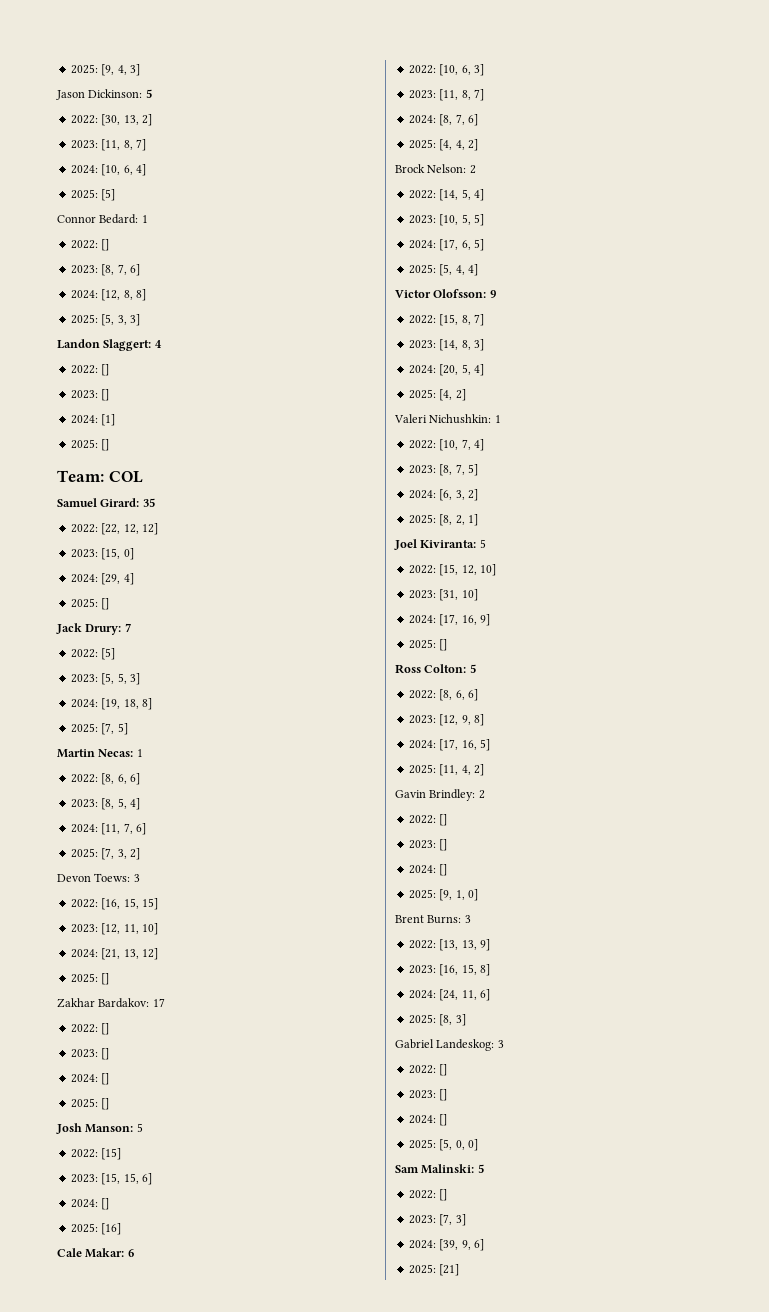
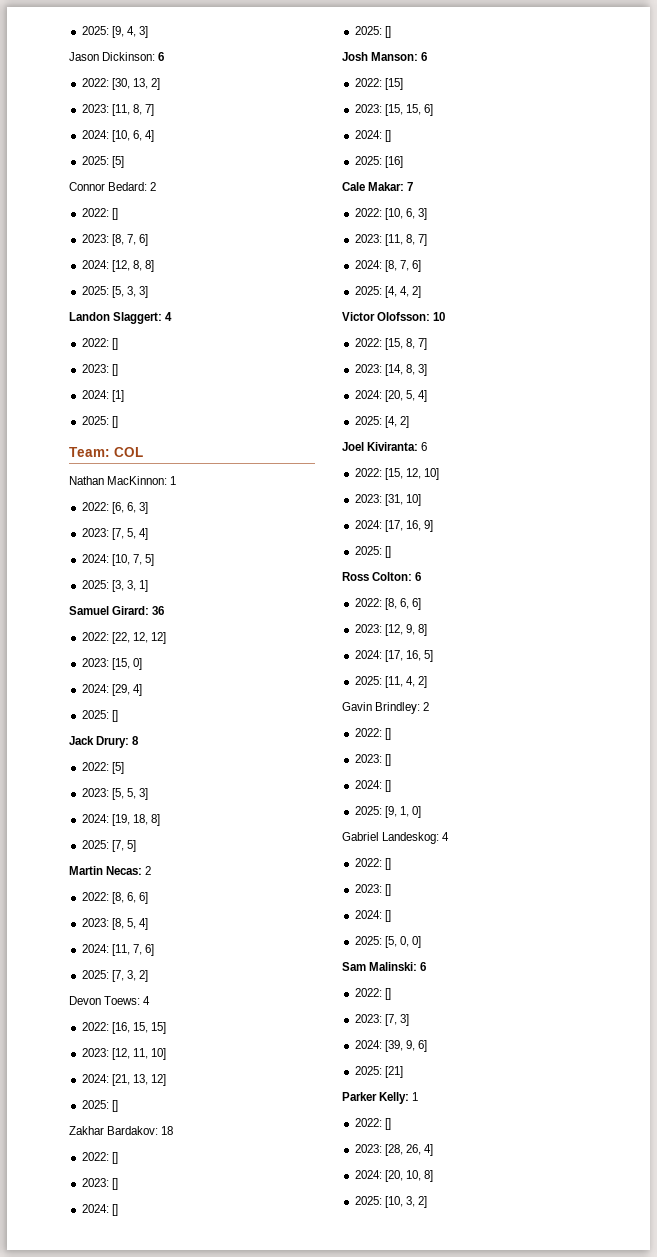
[145,89,152,98] 5 -> [158,52,165,61] 6
[141,215,148,223] 1 -> [150,182,157,191] 2
(143, 477) none -> [69,476,177,485] [81,502,148,514] [81,528,148,540] [81,554,154,566] [81,580,148,592] // Nathan MacKinnon: 1 // 2022: [6, 6, 3] // 2023: [7, 5, 4] // 2024: [10, 7, 5] // 2025: [3, 3, 1]
[142,498,155,507] 35 -> [152,606,165,615] 36
[124,623,131,632] 7 -> [132,736,140,745] 8
[136,749,143,757] 1 -> [145,866,152,875] 2
[133,874,140,882] 3 -> [143,996,151,1005] 4
[152,998,165,1007] 17 -> [161,1126,174,1135] 18
[136,1123,143,1132] 5 -> [421,52,428,61] 6
[127,1249,134,1257] 6 -> [407,182,414,191] 7
[395,164,476,174] [408,189,484,201] [408,214,484,226] [408,239,484,251] [408,264,478,276] // Brock Nelson: 2 // 2022: [14, 5, 4] // 2023: [10, 5, 5] // 2024: [17, 6, 5] // 2025: [5, 4, 4] -> (421, 292) none
[489,290,496,298] 9 -> [433,312,446,321] 10
[394,414,501,424] [408,439,484,451] [408,464,478,476] [408,489,478,501] [408,514,478,526] // Valeri Nichushkin: 1 // 2022: [10, 7, 4] // 2023: [8, 7, 5] // 2024: [6, 3, 2] // 2025: [8, 2, 1] -> (409, 422) none
[479,539,486,548] 5 -> [421,442,428,451] 6
[469,664,476,673] 5 -> [415,572,422,581] 6
[395,915,471,924] [408,939,490,951] [408,964,490,976] [408,989,490,1001] [408,1014,466,1026] // Brent Burns: 3 // 2022: [13, 13, 9] // 2023: [16, 15, 8] // 2024: [24, 11, 6] // 2025: [8, 3] -> (421, 812) none
[497,1040,504,1048] 3 -> [442,832,450,841] 4
[477,1164,484,1173] 5 -> [420,962,427,971] 6
(460, 1270) none -> [342,1092,419,1104] [354,1118,391,1130] [354,1144,433,1156] [354,1170,433,1182] [354,1196,427,1208] // Parker Kelly: 1 // 2022: [] // 2023: [28, 26, 4] // 2024: [20, 10, 8] // 2025: [10, 3, 2]

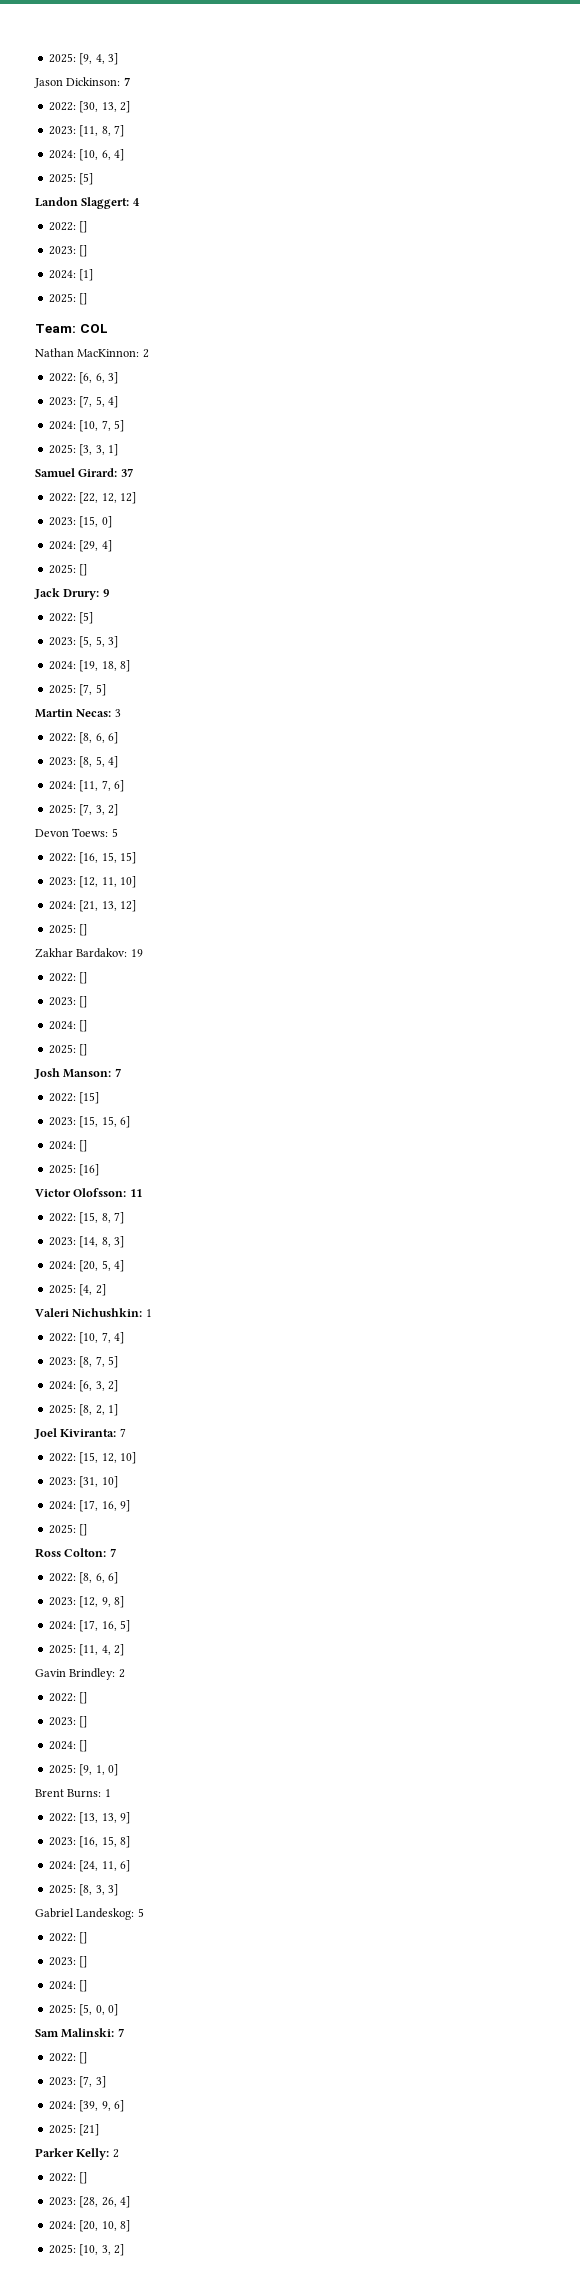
[158,52,165,61] 6 -> [123,77,130,86] 7
[69,182,157,191] [81,208,118,220] [81,234,148,246] [81,260,154,272] [81,286,148,298] // Connor Bedard: 2 // 2022: [] // 2023: [8, 7, 6] // 2024: [12, 8, 8] // 2025: [5, 3, 3] -> (94, 179) none
[170,476,177,485] 1 -> [142,349,149,358] 2
[152,606,165,615] 36 -> [120,468,133,477] 37
[132,736,140,745] 8 -> [102,589,109,597] 9
[145,866,152,875] 2 -> [114,709,121,717] 3
[143,996,151,1005] 4 -> [111,828,118,837] 5
[161,1126,174,1135] 18 -> [130,949,143,957] 19
[421,52,428,61] 6 -> [114,1068,121,1077] 7
[342,182,414,191] [354,208,427,220] [354,234,427,246] [354,260,421,272] [354,286,421,298] // Cale Makar: 7 // 2022: [10, 6, 3] // 2023: [11, 8, 7] // 2024: [8, 7, 6] // 2025: [4, 4, 2] -> (100, 1170) none
[433,312,446,321] 10 -> [129,1189,142,1197] 11
(409, 422) none -> [35,1308,152,1317] [48,1332,124,1344] [48,1356,118,1368] [48,1380,118,1392] [48,1404,118,1416] // Valeri Nichushkin: 1 // 2022: [10, 7, 4] // 2023: [8, 7, 5] // 2024: [6, 3, 2] // 2025: [8, 2, 1]
[421,442,428,451] 6 -> [119,1428,126,1437] 7
[415,572,422,581] 6 -> [109,1548,116,1557] 7
(421, 812) none -> [35,1789,111,1798] [48,1812,130,1824] [48,1836,130,1848] [48,1860,130,1872] [48,1884,118,1896] // Brent Burns: 1 // 2022: [13, 13, 9] // 2023: [16, 15, 8] // 2024: [24, 11, 6] // 2025: [8, 3, 3]
[442,832,450,841] 4 -> [137,1908,144,1917] 5
[420,962,427,971] 6 -> [117,2028,124,2037] 7
[412,1092,419,1101] 1 -> [112,2149,119,2158] 2

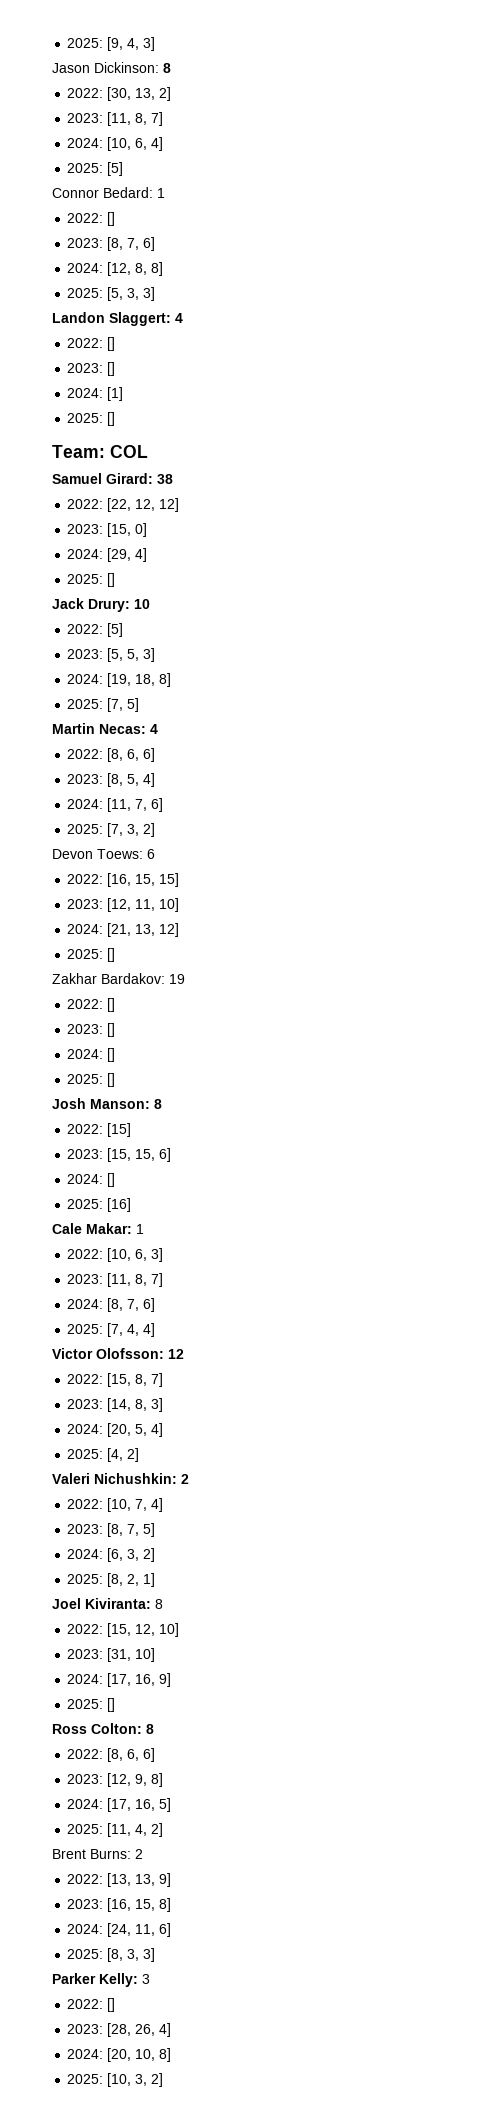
[123,77,130,86] 7 -> [163,63,171,73] 8
(94, 179) none -> [52,187,165,198] [67,212,116,226] [67,237,156,251] [67,262,164,276] [67,287,156,301] // Connor Bedard: 1 // 2022: [] // 2023: [8, 7, 6] // 2024: [12, 8, 8] // 2025: [5, 3, 3]
[35,348,149,358] [48,372,118,384] [48,396,118,408] [48,420,124,432] [48,444,118,456] // Nathan MacKinnon: 2 // 2022: [6, 6, 3] // 2023: [7, 5, 4] // 2024: [10, 7, 5] // 2025: [3, 3, 1] -> (148, 451) none
[120,468,133,477] 37 -> [157,474,173,484] 38
[102,589,109,597] 9 -> [134,599,150,609] 10
[114,709,121,717] 3 -> [150,724,158,734] 4
[111,828,118,837] 5 -> [147,849,155,859] 6
[114,1068,121,1077] 7 -> [154,1099,162,1109] 8
(100, 1170) none -> [52,1223,144,1234] [67,1248,164,1262] [67,1273,164,1287] [67,1298,156,1312] [67,1323,156,1337] // Cale Makar: 1 // 2022: [10, 6, 3] // 2023: [11, 8, 7] // 2024: [8, 7, 6] // 2025: [7, 4, 4]
[129,1189,142,1197] 11 -> [168,1349,184,1359] 12
[145,1309,152,1317] 1 -> [181,1474,189,1484] 2
[119,1428,126,1437] 7 -> [155,1599,163,1609] 8
[109,1548,116,1557] 7 -> [146,1724,154,1734] 8
[35,1668,125,1680] [48,1692,88,1704] [48,1716,88,1728] [48,1740,88,1752] [48,1764,118,1776] // Gavin Brindley: 2 // 2022: [] // 2023: [] // 2024: [] // 2025: [9, 1, 0] -> (164, 1830) none
[104,1789,111,1797] 1 -> [135,1849,143,1859] 2
[35,1908,144,1920] [48,1932,88,1944] [48,1956,88,1968] [48,1980,88,1992] [48,2004,118,2016] [35,2028,124,2038] [48,2052,88,2064] [48,2076,106,2088] [48,2100,124,2112] [48,2124,100,2136] // Gabriel Landeskog: 5 // 2022: [] // 2023: [] // 2024: [] // 2025: [5, 0, 0] // Sam Malinski: 7 // 2022: [] // 2023: [7, 3] // 2024: [39, 9, 6] // 2025: [21] -> (156, 1955) none
[112,2149,119,2158] 2 -> [142,1974,150,1984] 3

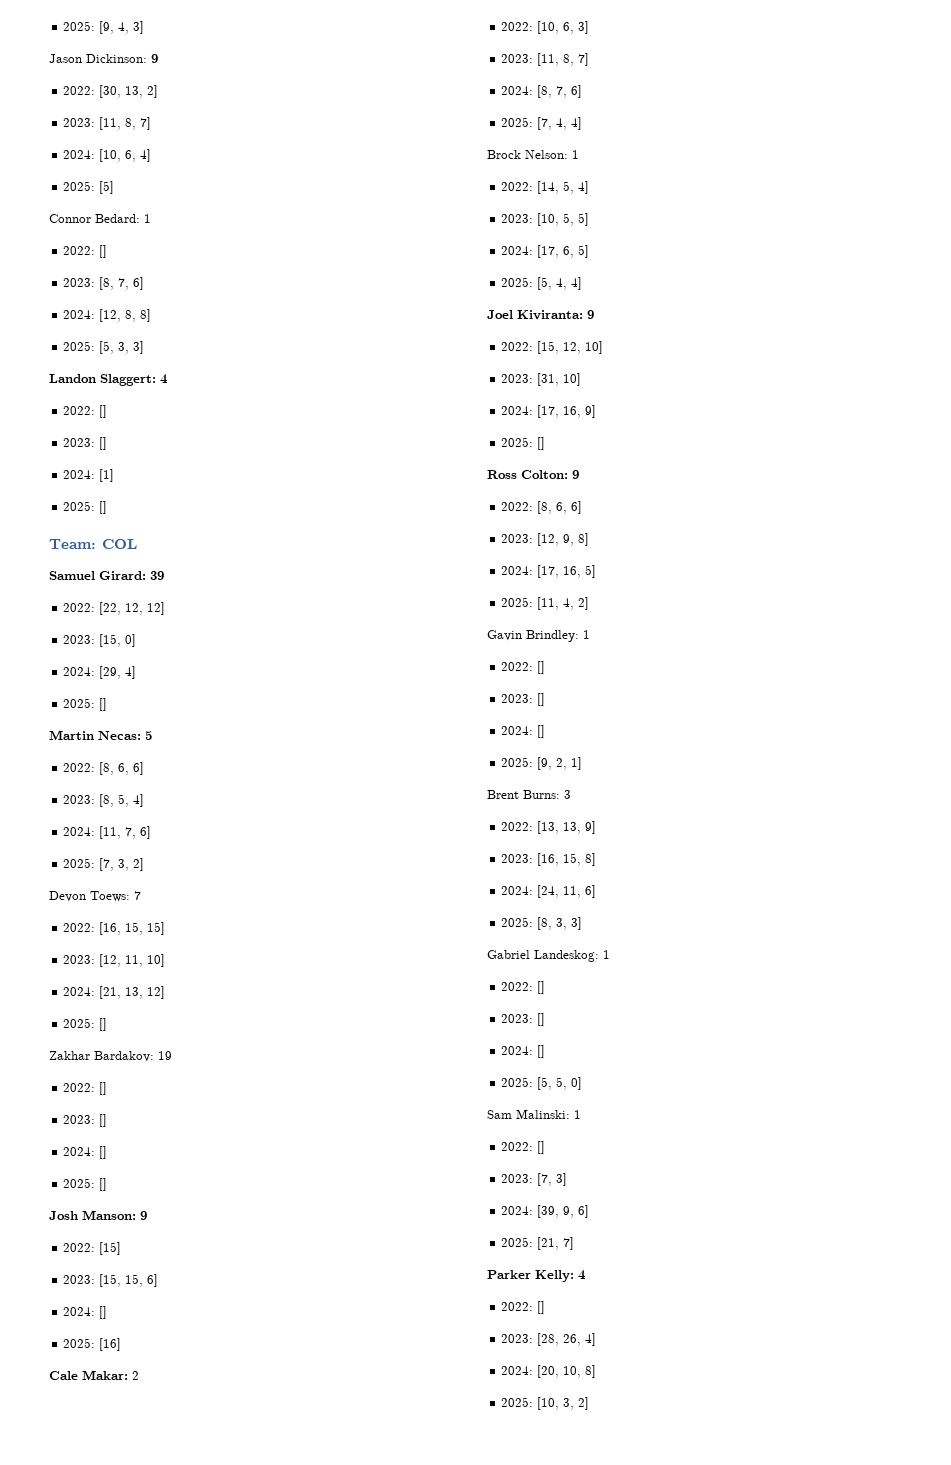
[163,63,171,73] 8 -> [151,54,158,63] 9
[157,474,173,484] 38 -> [150,571,164,580] 39
[52,598,150,612] [67,623,124,637] [67,648,156,662] [67,673,172,687] [67,698,140,712] // Jack Drury: 10 // 2022: [5] // 2023: [5, 5, 3] // 2024: [19, 18, 8] // 2025: [7, 5] -> (108, 704) none
[150,724,158,734] 4 -> [145,731,152,740] 5
[147,849,155,859] 6 -> [134,891,141,900] 7
[154,1099,162,1109] 8 -> [140,1211,147,1220] 9
[136,1224,144,1234] 1 -> [132,1371,139,1380] 2
[52,1348,184,1359] [67,1373,164,1387] [67,1398,164,1412] [67,1423,164,1437] [67,1448,140,1462] [52,1473,189,1484] [67,1498,164,1512] [67,1523,156,1537] [67,1548,156,1562] [67,1573,156,1587] Victor Olofsson: 12 // 2022: [15, 8, 7] // 2023: [14, 8, 3] // 2024: [20, 5, 4] // 2025: [4, 2] // Valeri Nichushkin: 2 // 2022: [10, 7, 4] // 2023: [8, 7, 5] // 2024: [6, 3, 2] // 2025: [8, 2, 1] -> [487,150,579,159] [501,181,590,194] [501,213,590,226] [501,245,590,258] [501,277,583,290] Brock Nelson: 1 // 2022: [14, 5, 4] // 2023: [10, 5, 5] // 2024: [17, 6, 5] // 2025: [5, 4, 4]
[155,1599,163,1609] 8 -> [587,310,594,319] 9
[146,1724,154,1734] 8 -> [572,470,579,479] 9
(164, 1830) none -> [487,630,590,642] [501,661,546,674] [501,693,546,706] [501,725,546,738] [501,757,583,770] // Gavin Brindley: 1 // 2022: [] // 2023: [] // 2024: [] // 2025: [9, 2, 1]
[135,1849,143,1859] 2 -> [564,790,571,799] 3
(156, 1955) none -> [487,950,610,962] [501,981,546,994] [501,1013,546,1026] [501,1045,546,1058] [501,1077,583,1090] [487,1109,581,1119] [501,1141,546,1154] [501,1173,568,1186] [501,1205,590,1218] [501,1237,575,1250] // Gabriel Landeskog: 1 // 2022: [] // 2023: [] // 2024: [] // 2025: [5, 5, 0] // Sam Malinski: 1 // 2022: [] // 2023: [7, 3] // 2024: [39, 9, 6] // 2025: [21, 7]
[142,1974,150,1984] 3 -> [578,1270,586,1280] 4

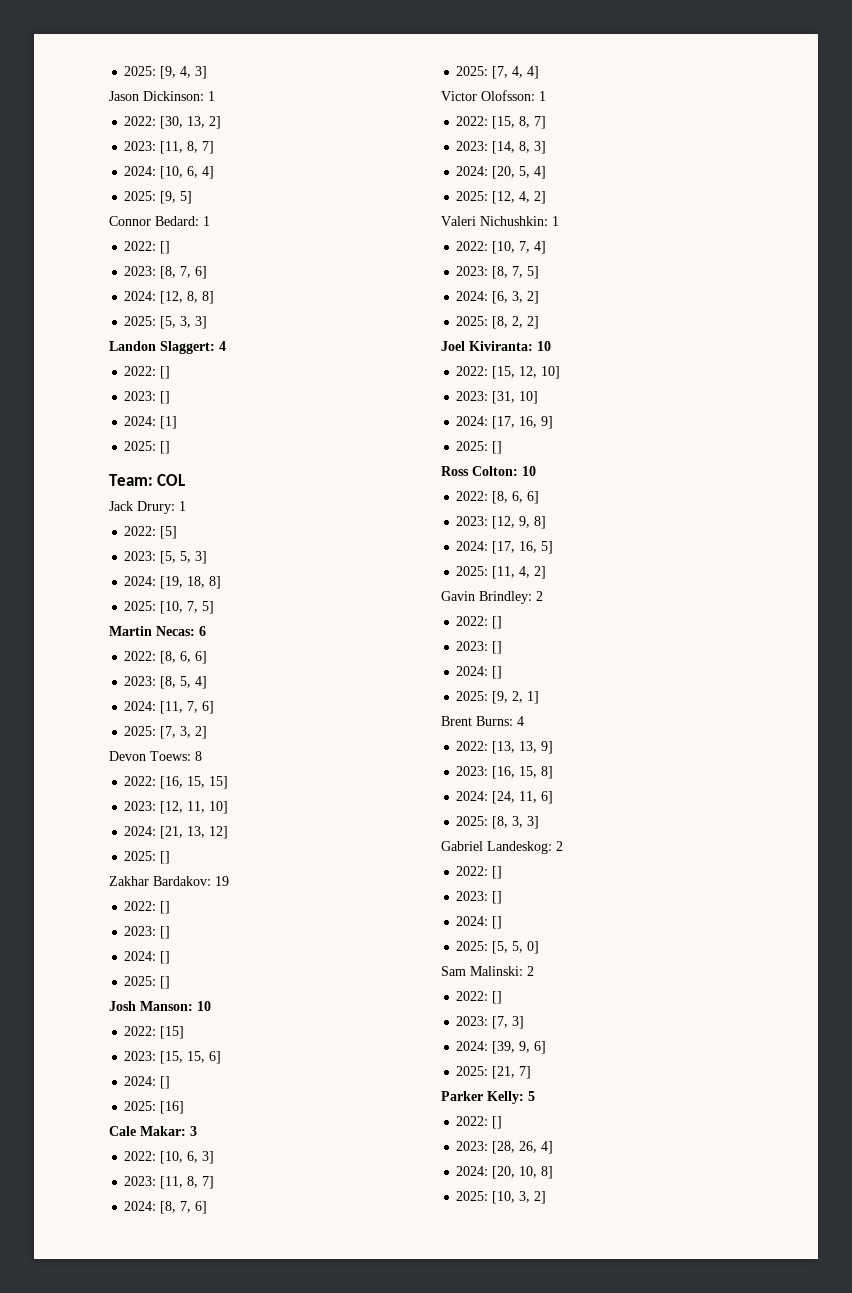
[151,54,158,63] 9 -> [208,91,215,101] 1
[99,181,115,194] [5] -> [160,191,193,204] [9, 5]
[49,571,164,580] [63,602,166,615] [63,634,137,647] [63,666,137,679] [63,698,108,711] Samuel Girard: 39 // 2022: [22, 12, 12] // 2023: [15, 0] // 2024: [29, 4] // 2025: [] -> [109,501,186,514] [124,526,178,539] [124,551,208,564] [124,576,222,589] [124,601,215,614] Jack Drury: 1 // 2022: [5] // 2023: [5, 5, 3] // 2024: [19, 18, 8] // 2025: [10, 7, 5]
[145,731,152,740] 5 -> [199,626,206,636] 6
[134,891,141,900] 7 -> [195,751,202,761] 8
[140,1211,147,1220] 9 -> [197,1001,211,1011] 10
[132,1371,139,1380] 2 -> [190,1126,197,1136] 3
[487,150,579,159] [501,181,575,194] Brock Nelson: 1 // 2022: [14, 5, -> [441,90,546,101] [456,116,547,129] [456,141,547,154] [456,166,547,179] [456,191,547,204] [441,216,559,226] [456,241,531,254] Victor Olofsson: 1 // 2022: [15, 8, 7] // 2023: [14, 8, 3] // 2024: [20, 5, 4] // 2025: [12, 4, 2] // Valeri Nichushkin: 1 // 2022: [10, 7,
[537,213,575,226] [10, 5, -> [492,266,524,279] [8, 7,
[537,245,590,258] [501,277,583,290] [17, 6, 5] // 2025: [5, 4, 4] -> [492,291,540,304] [456,316,540,329] [6, 3, 2] // 2025: [8, 2, 2]
[587,310,594,319] 9 -> [537,341,551,351] 10
[572,470,579,479] 9 -> [522,466,536,476] 10
[583,630,590,639] 1 -> [536,591,543,601] 2
[564,790,571,799] 3 -> [517,716,524,726] 4
[603,950,610,959] 1 -> [556,841,563,851] 2
[574,1110,581,1119] 1 -> [527,966,534,976] 2
[578,1270,586,1280] 4 -> [528,1091,535,1101] 5

